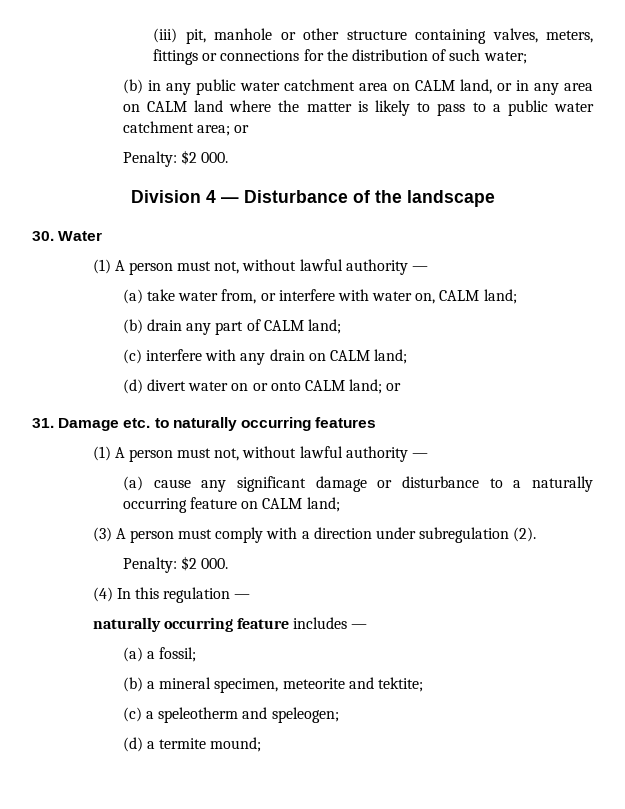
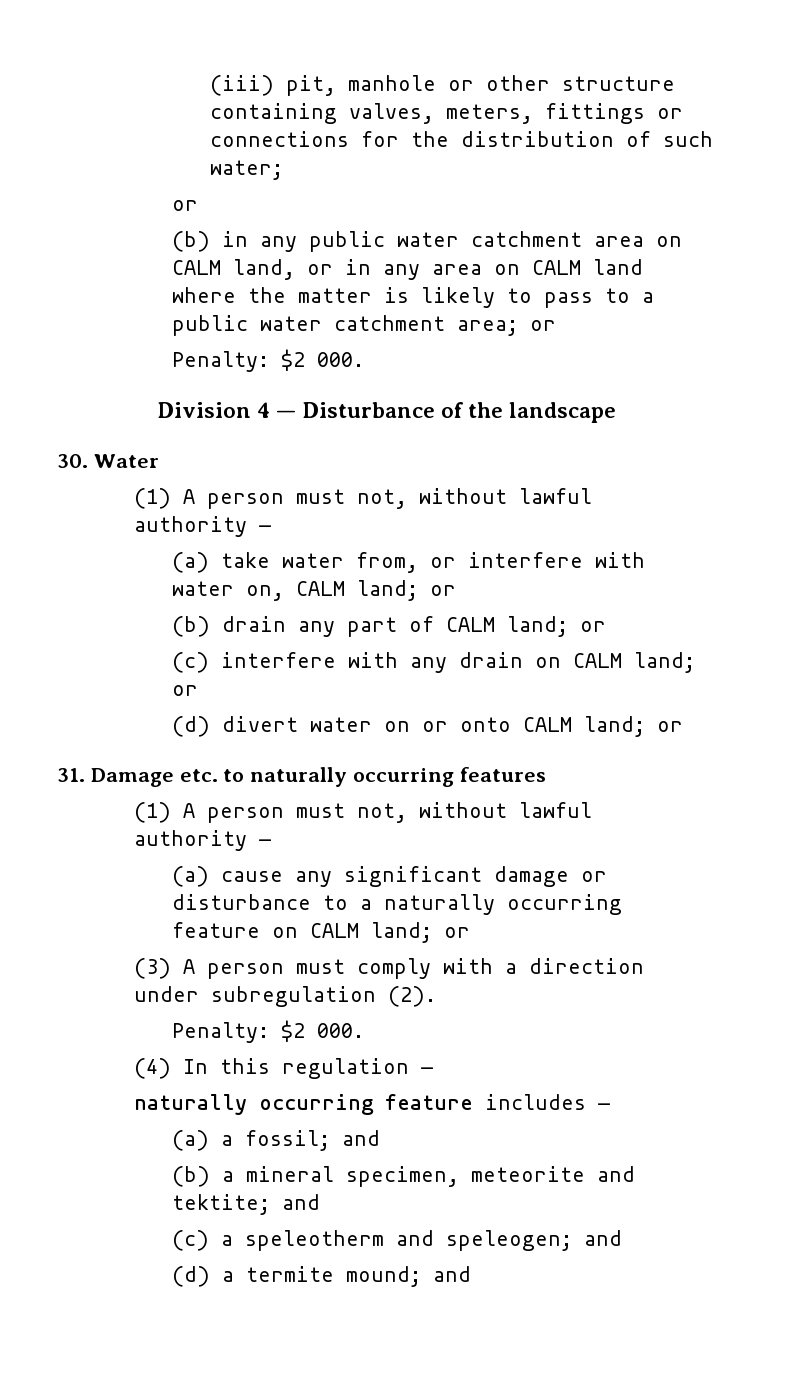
(527, 57) none -> [171,200,198,211] // or
(517, 296) none -> [429,585,456,596] or
(341, 326) none -> [579,621,606,632] or
(408, 356) none -> [171,685,198,696] or
(340, 504) none -> [443,927,470,938] or
(197, 654) none -> [341,1130,380,1146] and
(423, 684) none -> [281,1194,320,1210] and
(339, 715) none -> [583,1230,622,1246] and
(262, 744) none -> [432,1266,471,1282] and

